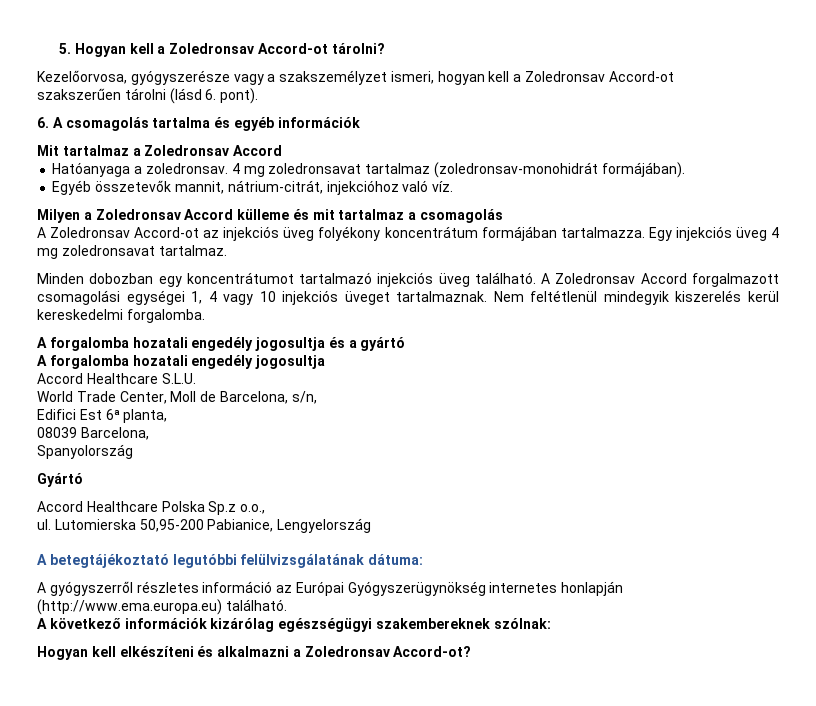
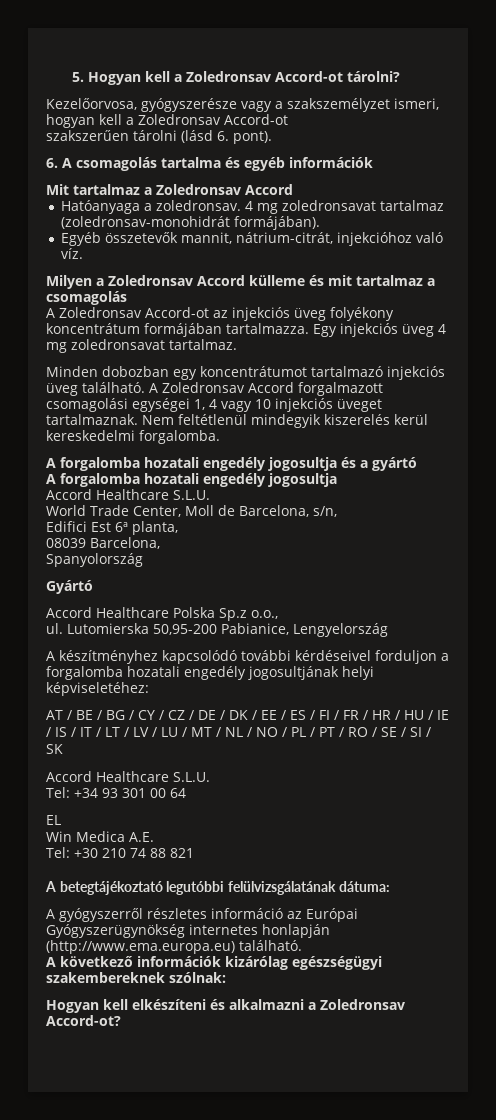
(372, 525) none -> [46,650,449,664] [46,666,374,680] [46,682,149,696] [46,710,449,720] [46,727,431,737] [46,744,63,754] [46,771,210,782] [46,787,186,798] [46,815,61,825] [46,831,154,842] [46,847,194,858] // A készítményhez kapcsolódó további kérdéseivel forduljon a forgalomba hozatali engedély jogosultjának helyi képviseletéhez: // AT / BE / BG / CY / CZ / DE / DK / EE / ES / FI / FR / HR / HU / IE / IS / IT / LT / LV / LU / MT / NL / NO / PL / PT / RO / SE / SI / SK // Accord Healthcare S.L.U. // Tel: +34 93 301 00 64 // EL // Win Medica Α.Ε. // Τel: +30 210 74 88 821

